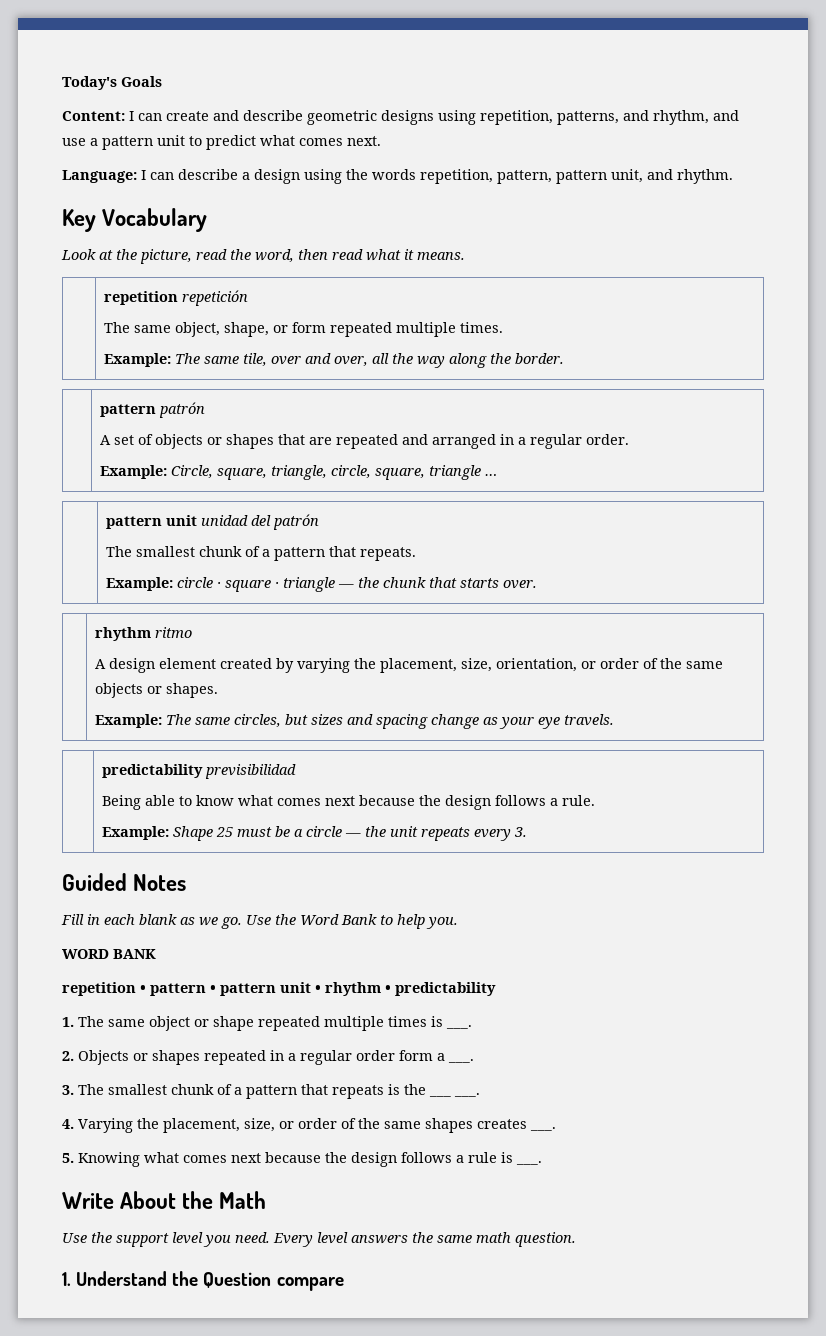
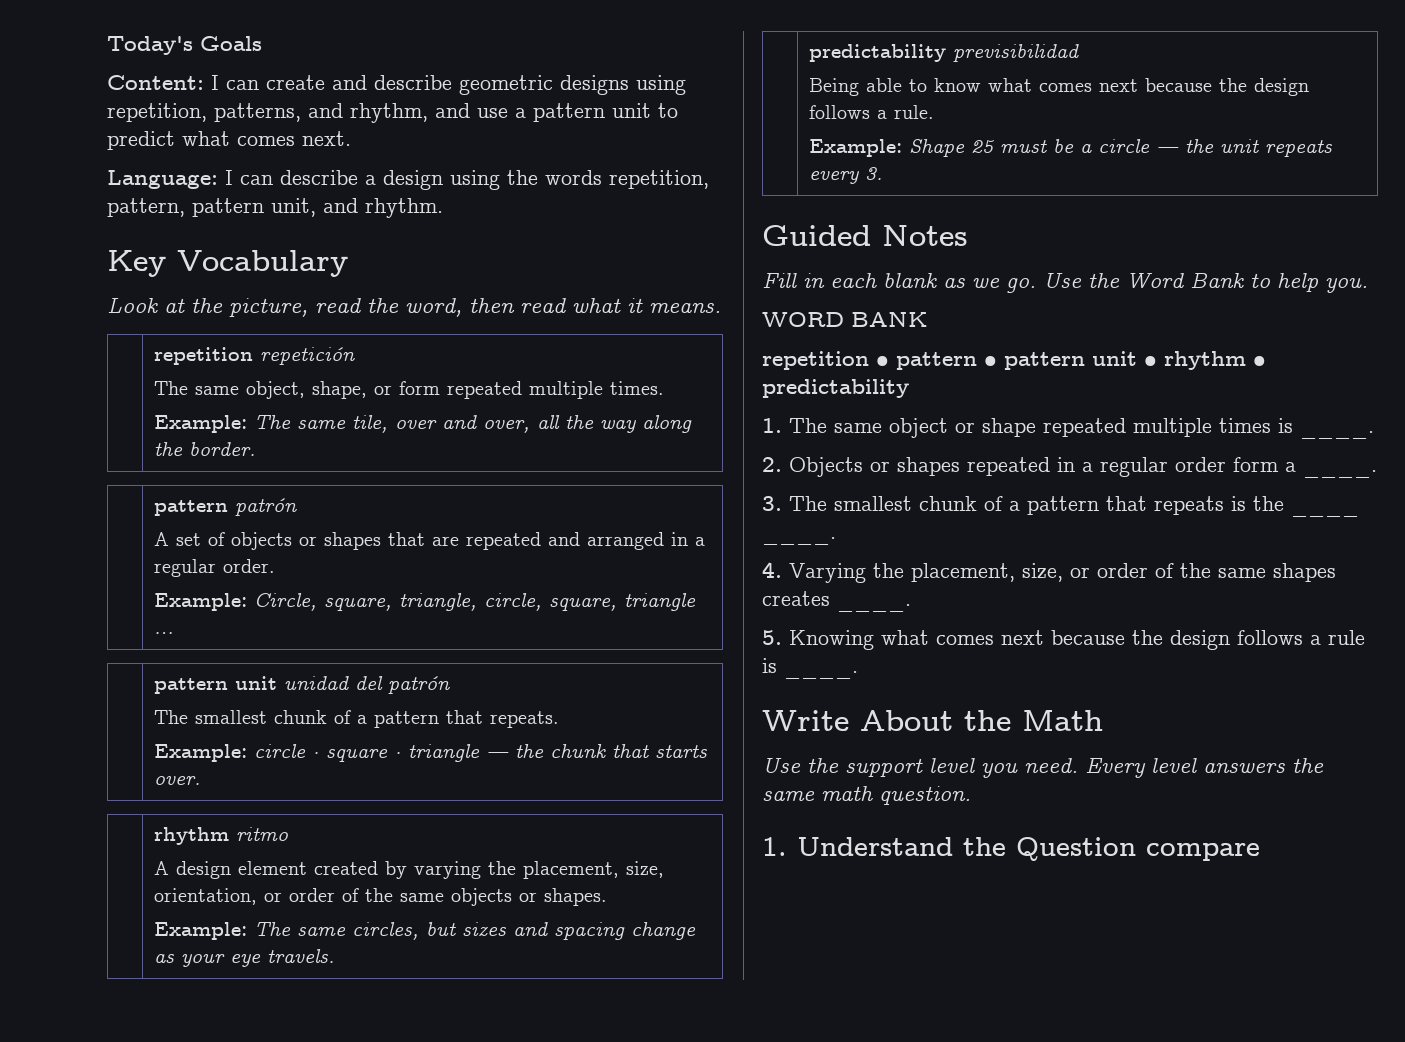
[446,1025,472,1029] ___. -> [1300,431,1374,439] ____.
[448,1059,474,1063] ___. -> [1303,470,1377,478] ____.
[429,1093,480,1097] ___ ___. -> [1291,511,1359,517] [762,537,836,545] ____ ____.
[530,1127,556,1131] ___. -> [837,604,911,612] ____.
[516,1161,542,1165] ___. -> [784,671,858,679] ____.

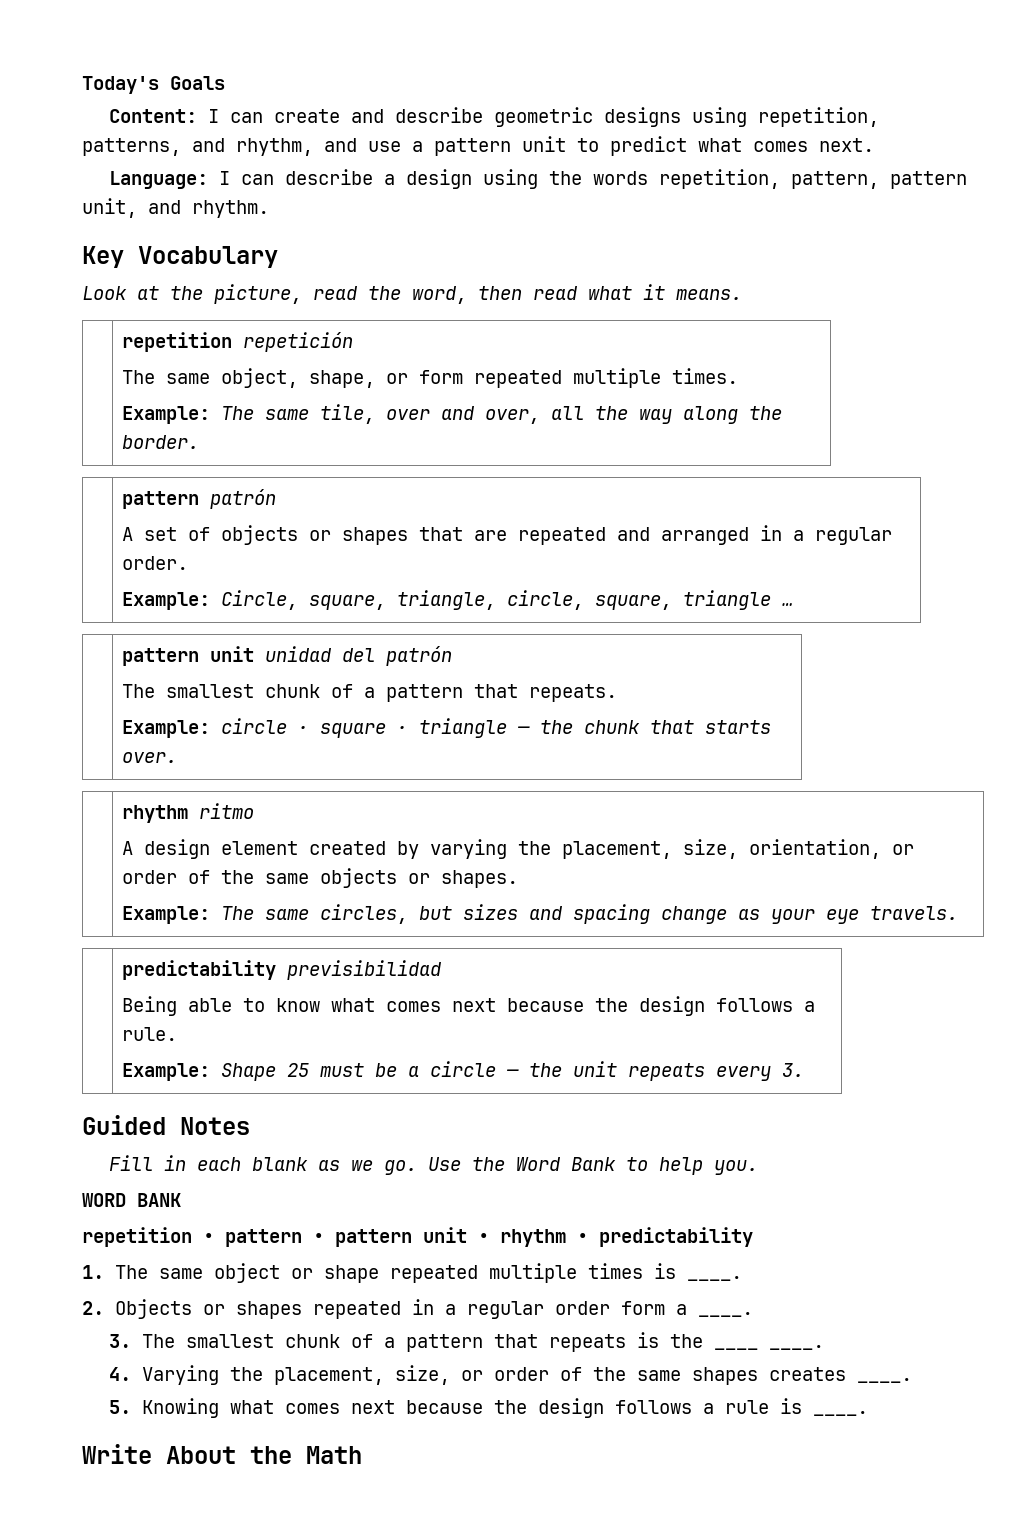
[762,757,1324,778] [762,786,971,805] [762,837,1260,861] // Use the support level you need. Every level answers the same math question. // 1. Understand the Question compare -> (362, 1455) none

